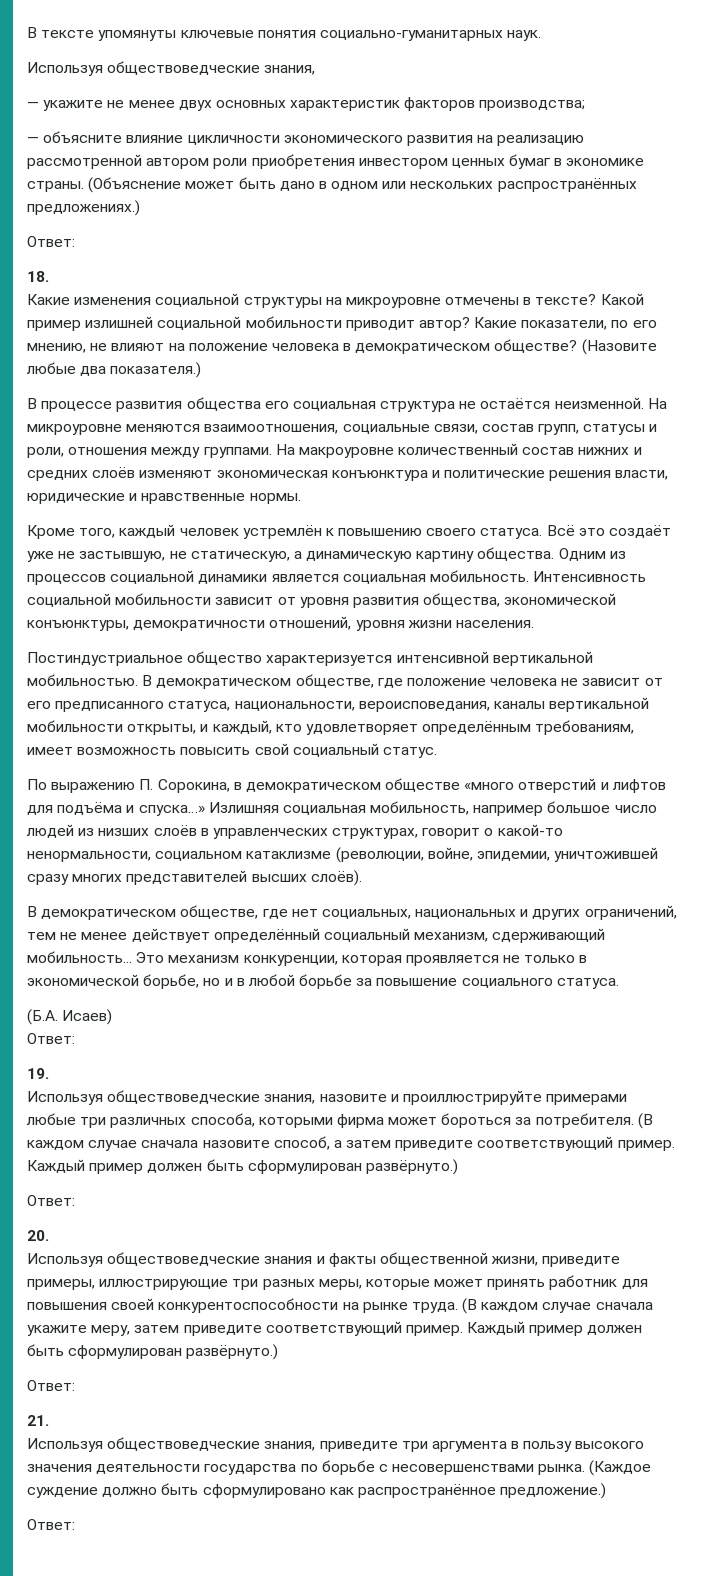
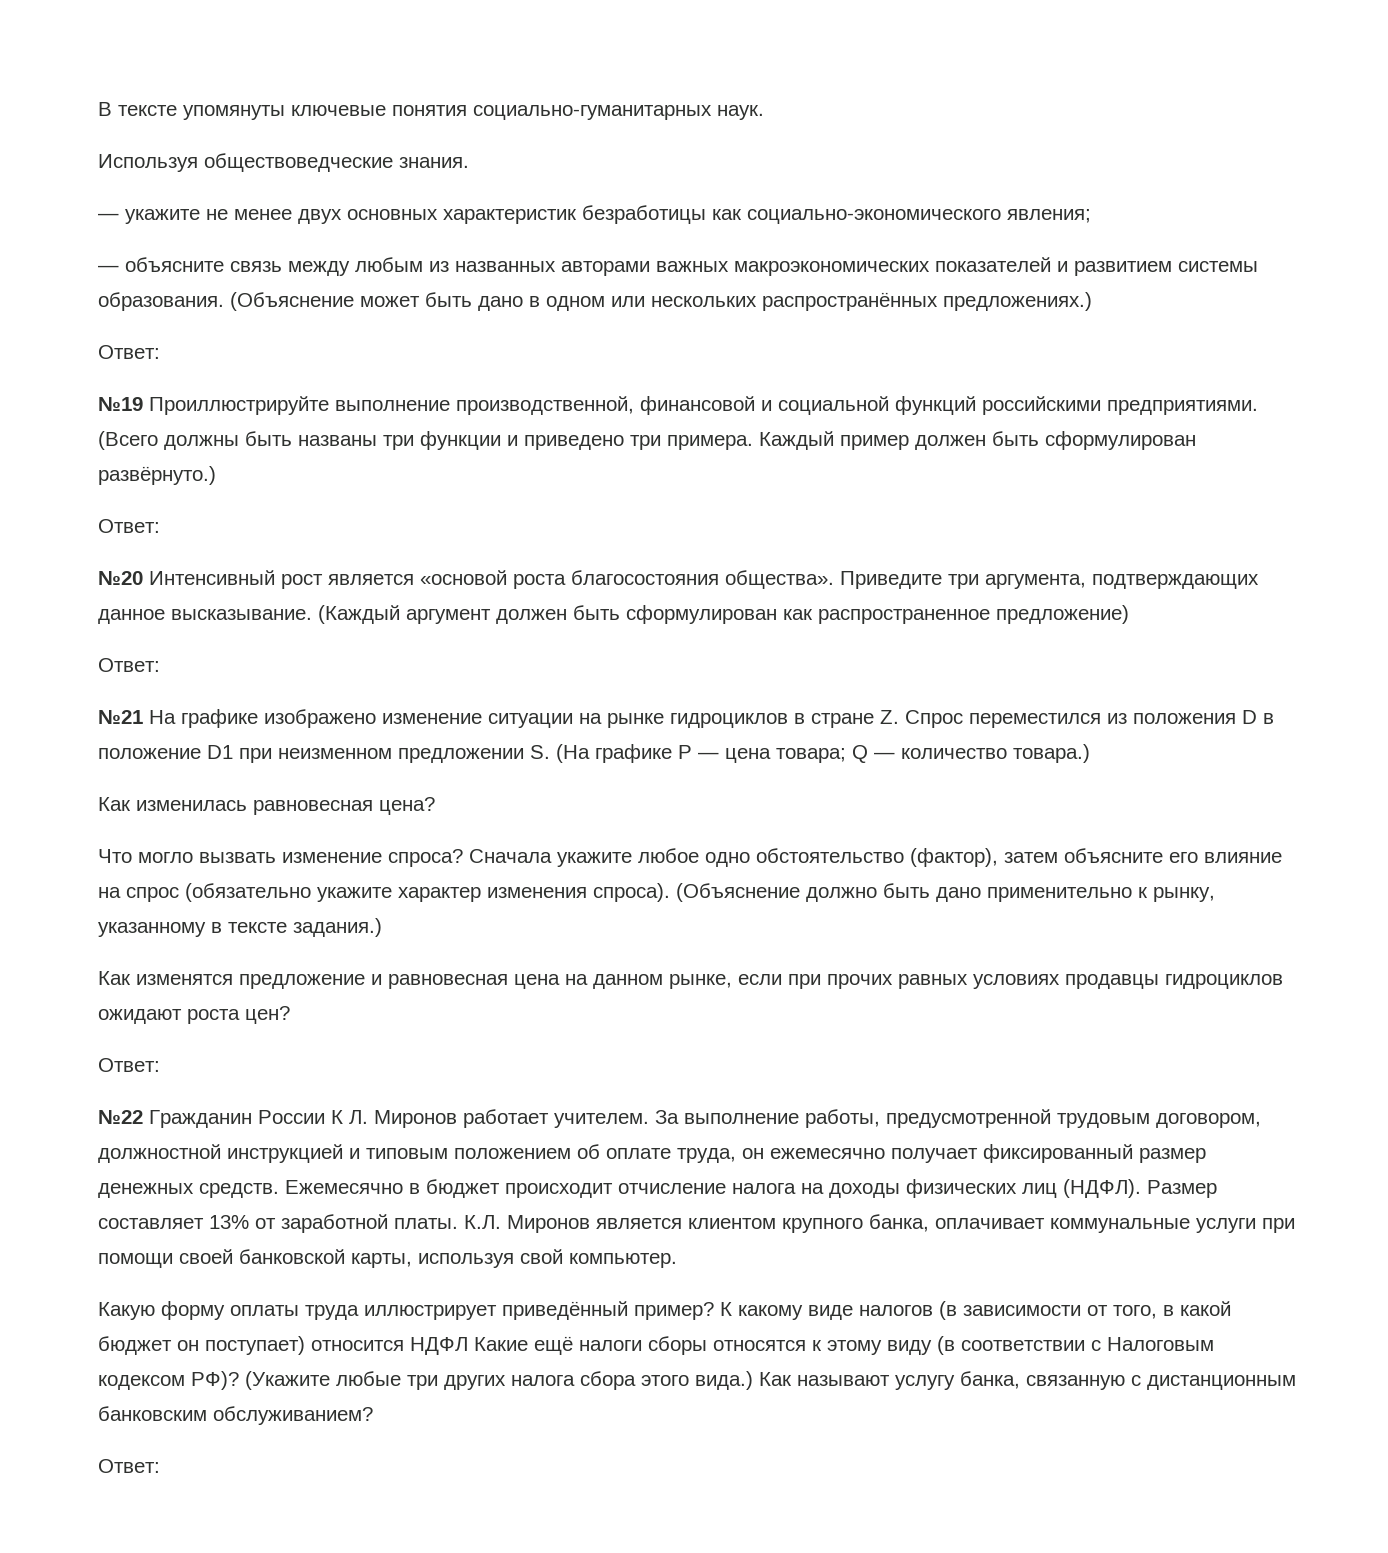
[264,65,316,75] знания, -> [399,157,469,168] знания.
[404,97,586,111] [27,131,585,146] [27,154,645,169] [27,181,84,192] факторов производства; // — объясните влияние цикличности экономического развития на реализацию рассмотренной автором роли приобретения инвестором ценных бумаг в экономике страны. -> [582,205,1091,224] [98,257,1258,276] [98,292,224,311] безработицы как социально-экономического явления; // — объясните связь между любым из названных авторами важных макроэкономических показателей и развитием системы образования.
[27,271,49,282] [27,293,644,308] [27,316,657,331] [27,339,657,355] [26,362,202,378] [27,397,667,412] [27,424,658,435] [27,443,642,458] [27,467,669,481] [27,493,301,504] [27,524,672,539] [27,547,626,562] [27,570,647,585] [27,593,617,608] [27,616,534,631] [27,651,593,666] [27,674,663,689] [27,697,650,712] [27,720,635,735] [27,743,437,758] [27,778,666,793] [27,801,657,816] [26,824,563,839] [27,847,659,863] [27,870,362,886] [27,905,677,920] [27,928,606,943] [27,951,588,966] [27,974,619,989] [27,1009,113,1025] [27,1033,75,1044] [27,1068,49,1079] [27,1090,628,1105] [26,1113,653,1129] [27,1136,675,1151] [27,1159,458,1175] [27,1195,75,1206] [27,1230,49,1241] [27,1252,621,1267] [27,1275,648,1290] [27,1298,653,1314] [27,1321,643,1336] [27,1344,279,1360] [27,1380,75,1391] [27,1415,49,1426] [27,1437,645,1452] [27,1460,652,1476] [27,1483,607,1499] 18. // Какие изменения социальной структуры на микроуровне отмечены в тексте? Какой пример излишней социальной мобильности приводит автор? Какие показатели, по его мнению, не влияют на положение человека в демократическом обществе? (Назовите любые два показателя.) // В процессе развития общества его социальная структура не остаётся неизменной. На микроуровне меняются взаимоотношения, социальные связи, состав групп, статусы и роли, отношения между группами. На макроуровне количественный состав нижних и средних слоёв изменяют экономическая конъюнктура и политические решения власти, юридические и нравственные нормы. // Кроме того, каждый человек устремлён к повышению своего статуса. Всё это создаёт уже не застывшую, не статическую, а динамическую картину общества. Одним из процессов социальной динамики является социальная мобильность. Интенсивность социальной мобильности зависит от уровня развития общества, экономической конъюнктуры, демократичности отношений, уровня жизни населения. // Постиндустриальное общество характеризуется интенсивной вертикальной мобильностью. В демократическом обществе, где положение человека не зависит от его предписанного статуса, национальности, вероисповедания, каналы вертикальной мобильности открыты, и каждый, кто удовлетворяет определённым требованиям, имеет возможность повысить свой социальный статус. // По выражению П. Сорокина, в демократическом обществе «много отверстий и лифтов для подъёма и спуска…» Излишняя социальная мобильность, например большое число людей из низших слоёв в управленческих структурах, говорит о какой-то ненормальности, социальном катаклизме (революции, войне, эпидемии, уничтожившей сразу многих представителей высших слоёв). // В демократическом обществе, где нет социальных, национальных и других ограничений, тем не менее действует определённый социальный механизм, сдерживающий мобильность... Это механизм конкуренции, которая проявляется не только в экономической борьбе, но и в любой борьбе за повышение социального статуса. // (Б.А. Исаев) // Ответ: // 19. // Используя обществоведческие знания, назовите и проиллюстрируйте примерами любые три различных способа, которыми фирма может бороться за потребителя. (В каждом случае сначала назовите способ, а затем приведите соответствующий пример. Каждый пример должен быть сформулирован развёрнуто.) // Ответ: // 20. // Используя обществоведческие знания и факты общественной жизни, приведите примеры, иллюстрирующие три разных меры, которые может принять работник для повышения своей конкурентоспособности на рынке труда. (В каждом случае сначала укажите меру, затем приведите соответствующий пример. Каждый пример должен быть сформулирован развёрнуто.) // Ответ: // 21. // Используя обществоведческие знания, приведите три аргумента в пользу высокого значения деятельности государства по борьбе с несовершенствами рынка. (Каждое суждение должно быть сформулировано как распространённое предложение.) -> [98,396,1258,415] [98,431,1196,450] [98,466,216,485] [98,519,160,533] [98,570,1259,589] [98,605,1129,624] [98,658,160,672] [98,709,1274,728] [98,744,1090,763] [98,797,435,815] [98,848,1282,867] [98,883,1215,902] [98,918,382,937] [98,971,1283,989] [98,1006,290,1024] [98,1058,160,1072] [98,1109,1261,1128] [98,1144,1206,1163] [98,1179,1217,1198] [98,1214,1295,1233] [98,1249,677,1268] [98,1301,1231,1320] [98,1336,1214,1355] [98,1371,1296,1390] [98,1406,373,1425] №19 Проиллюстрируйте выполнение производственной, финансовой и социальной функций российскими предприятиями. (Всего должны быть названы три функции и приведено три примера. Каждый пример должен быть сформулирован развёрнуто.) // Ответ: // №20 Интенсивный рост является «основой роста благосостояния общества». Приведите три аргумента, подтверждающих данное высказывание. (Каждый аргумент должен быть сформулирован как распространенное предложение) // Ответ: // №21 На графике изображено изменение ситуации на рынке гидроциклов в стране Z. Спрос переместился из положения D в положение D1 при неизменном предложении S. (На графике P — цена товара; Q — количество товара.) // Как изменилась равновесная цена? // Что могло вызвать изменение спроса? Сначала укажите любое одно обстоятельство (фактор), затем объясните его влияние на спрос (обязательно укажите характер изменения спроса). (Объяснение должно быть дано применительно к рынку, указанному в тексте задания.) // Как изменятся предложение и равновесная цена на данном рынке, если при прочих равных условиях продавцы гидроциклов ожидают роста цен? // Ответ: // №22 Гражданин России К Л. Миронов работает учителем. За выполнение работы, предусмотренной трудовым договором, должностной инструкцией и типовым положением об оплате труда, он ежемесячно получает фиксированный размер денежных средств. Ежемесячно в бюджет происходит отчисление налога на доходы физических лиц (НДФЛ). Размер составляет 13% от заработной платы. К.Л. Миронов является клиентом крупного банка, оплачивает коммунальные услуги при помощи своей банковской карты, используя свой компьютер. // Какую форму оплаты труда иллюстрирует приведённый пример? К какому виде налогов (в зависимости от того, в какой бюджет он поступает) относится НДФЛ Какие ещё налоги сборы относятся к этому виду (в соответствии с Налоговым кодексом РФ)? (Укажите любые три других налога сбора этого вида.) Как называют услугу банка, связанную с дистанционным банковским обслуживанием?

